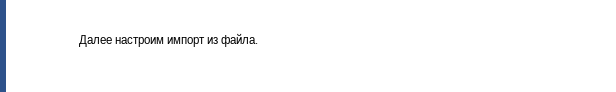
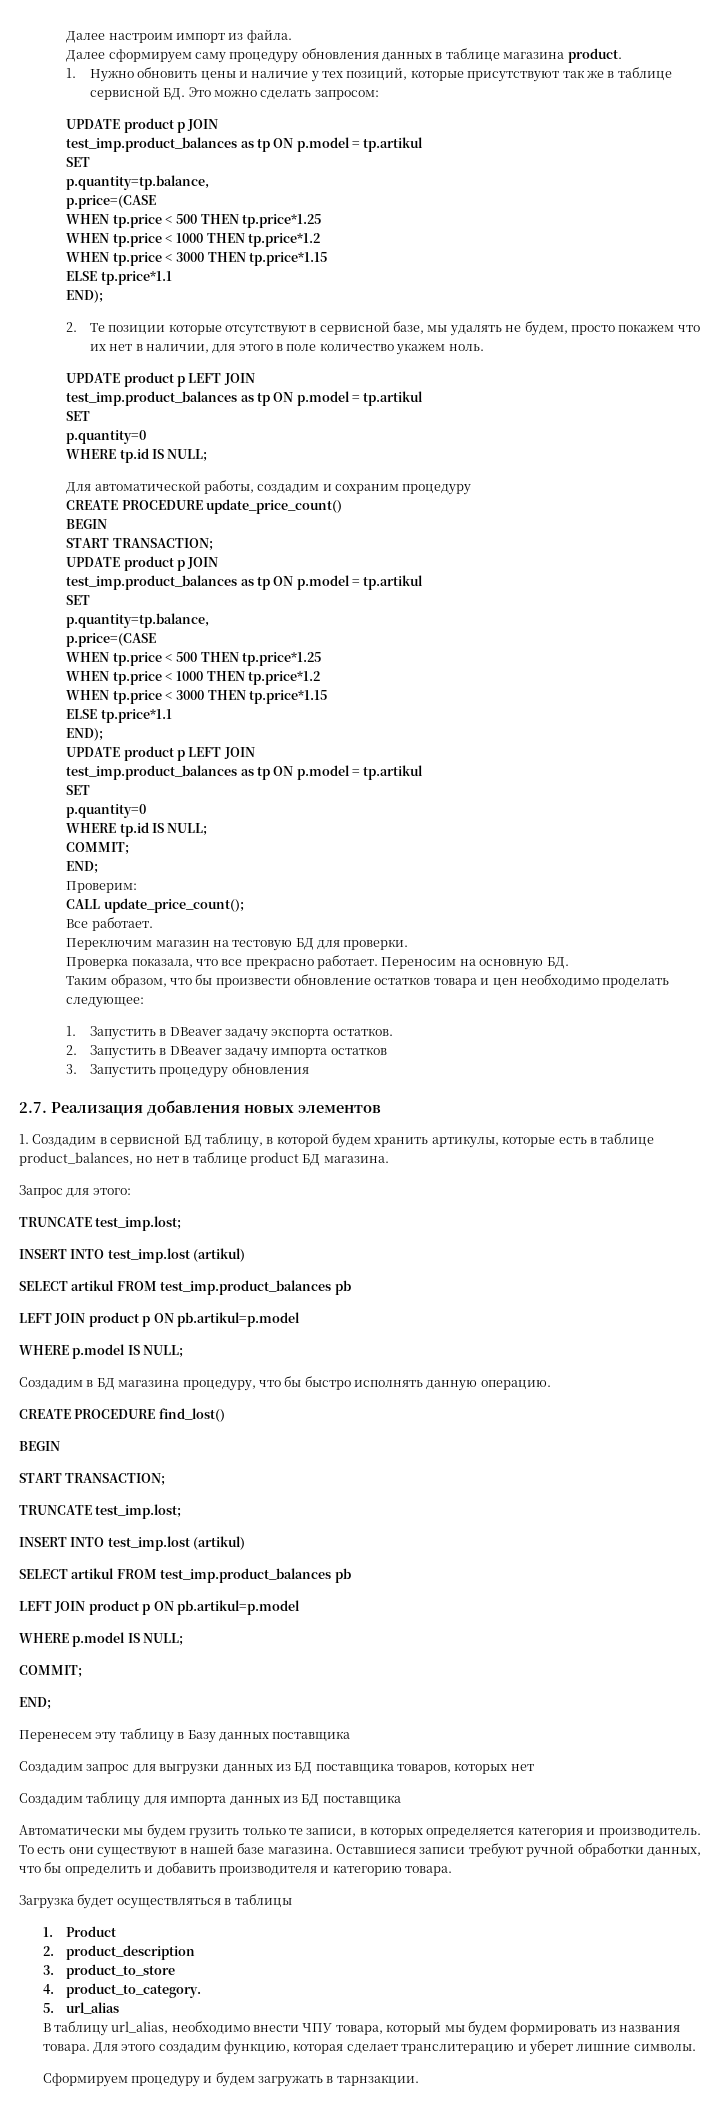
(258, 40) none -> [66,48,622,63] [66,67,672,82] [89,86,379,100] [66,118,219,133] [66,137,424,152] [66,157,91,167] [66,175,210,190] [66,195,157,209] [66,214,322,228] [66,233,321,247] [66,252,328,266] [66,271,172,285] [66,290,104,303] [66,321,700,336] [89,343,484,355] [66,372,255,387] [66,391,424,406] [66,411,91,421] [66,430,147,444] [66,448,208,463] [66,480,472,495] [66,499,342,514] [66,519,108,529] [66,538,213,550] [66,556,219,571] [66,575,424,590] [66,595,91,605] [66,613,210,628] [66,633,157,647] [66,652,322,666] [66,671,321,685] [66,690,328,704] [66,709,172,723] [66,728,104,741] [66,746,255,761] [66,765,424,780] [66,785,91,795] [66,804,147,818] [66,822,208,837] [66,842,130,854] [66,861,99,873] [66,881,138,893] [66,898,244,913] [66,917,153,931] [66,938,409,951] [66,955,569,970] [66,974,670,988] [66,997,145,1008] [66,1026,393,1040] [66,1045,387,1059] [66,1063,309,1078] [19,1100,381,1116] [19,1133,655,1148] [19,1152,389,1166] [19,1185,131,1198] [19,1216,182,1231] [19,1248,246,1263] [19,1280,351,1295] [19,1312,300,1327] [19,1344,184,1359] [19,1376,551,1391] [19,1408,225,1422] [19,1441,60,1451] [19,1473,166,1485] [19,1504,182,1519] [19,1536,246,1551] [19,1568,351,1583] [19,1600,300,1615] [19,1632,184,1647] [19,1665,82,1677] [19,1697,51,1709] [19,1728,351,1743] [19,1761,534,1775] [19,1792,401,1807] [19,1824,701,1839] [19,1843,701,1858] [19,1862,452,1876] [19,1894,292,1909] [42,1926,117,1937] [42,1945,196,1960] [42,1964,176,1979] [42,1983,202,1998] [42,2002,120,2014] [42,2021,681,2036] [42,2040,696,2055] [42,2072,419,2087] // Далее сформируем саму процедуру обновления данных в таблице магазина product. // 1. Нужно обновить цены и наличие у тех позиций, которые присутствуют так же в таблице сервисной БД. Это можно сделать запросом: // UPDATE product p JOIN // test_imp.product_balances as tp ON p.model = tp.artikul // SET // p.quantity=tp.balance, // p.price=(CASE // WHEN tp.price < 500 THEN tp.price*1.25 // WHEN tp.price < 1000 THEN tp.price*1.2 // WHEN tp.price < 3000 THEN tp.price*1.15 // ELSE tp.price*1.1 // END); // 2. Те позиции которые отсутствуют в сервисной базе, мы удалять не будем, просто покажем что их нет в наличии, для этого в поле количество укажем ноль. // UPDATE product p LEFT JOIN // test_imp.product_balances as tp ON p.model = tp.artikul // SET // p.quantity=0 // WHERE tp.id IS NULL; // Для автоматической работы, создадим и сохраним процедуру // CREATE PROCEDURE update_price_count() // BEGIN // START TRANSACTION; // UPDATE product p JOIN // test_imp.product_balances as tp ON p.model = tp.artikul // SET // p.quantity=tp.balance, // p.price=(CASE // WHEN tp.price < 500 THEN tp.price*1.25 // WHEN tp.price < 1000 THEN tp.price*1.2 // WHEN tp.price < 3000 THEN tp.price*1.15 // ELSE tp.price*1.1 // END); // UPDATE product p LEFT JOIN // test_imp.product_balances as tp ON p.model = tp.artikul // SET // p.quantity=0 // WHERE tp.id IS NULL; // COMMIT; // END; // Проверим: // CALL update_price_count(); // Все работает. // Переключим магазин на тестовую БД для проверки. // Проверка показала, что все прекрасно работает. Переносим на основную БД. // Таким образом, что бы произвести обновление остатков товара и цен необходимо проделать следующее: // 1. Запустить в DBeaver задачу экспорта остатков. // 2. Запустить в DBeaver задачу импорта остатков // 3. Запустить процедуру обновления // 2.7. Реализация добавления новых элементов // 1. Создадим в сервисной БД таблицу, в которой будем хранить артикулы, которые есть в таблице product_balances, но нет в таблице product БД магазина. // Запрос для этого: // TRUNCATE test_imp.lost; // INSERT INTO test_imp.lost (artikul) // SELECT artikul FROM test_imp.product_balances pb // LEFT JOIN product p ON pb.artikul=p.model // WHERE p.model IS NULL; // Создадим в БД магазина процедуру, что бы быстро исполнять данную операцию. // CREATE PROCEDURE find_lost() // BEGIN // START TRANSACTION; // TRUNCATE test_imp.lost; // INSERT INTO test_imp.lost (artikul) // SELECT artikul FROM test_imp.product_balances pb // LEFT JOIN product p ON pb.artikul=p.model // WHERE p.model IS NULL; // COMMIT; // END; // Перенесем эту таблицу в Базу данных поставщика // Создадим запрос для выгрузки данных из БД поставщика товаров, которых нет // Создадим таблицу для импорта данных из БД поставщика // Автоматически мы будем грузить только те записи, в которых определяется категория и производитель. То есть они существуют в нашей базе магазина. Оставшиеся записи требуют ручной обработки данных, что бы определить и добавить производителя и категорию товара. // Загрузка будет осуществляться в таблицы // 1. Product // 2. product_description // 3. product_to_store // 4. product_to_category. // 5. url_alias // В таблицу url_alias, необходимо внести ЧПУ товара, который мы будем формировать из названия товара. Для этого создадим функцию, которая сделает транслитерацию и уберет лишние символы. // Сформируем процедуру и будем загружать в тарнзакции.

